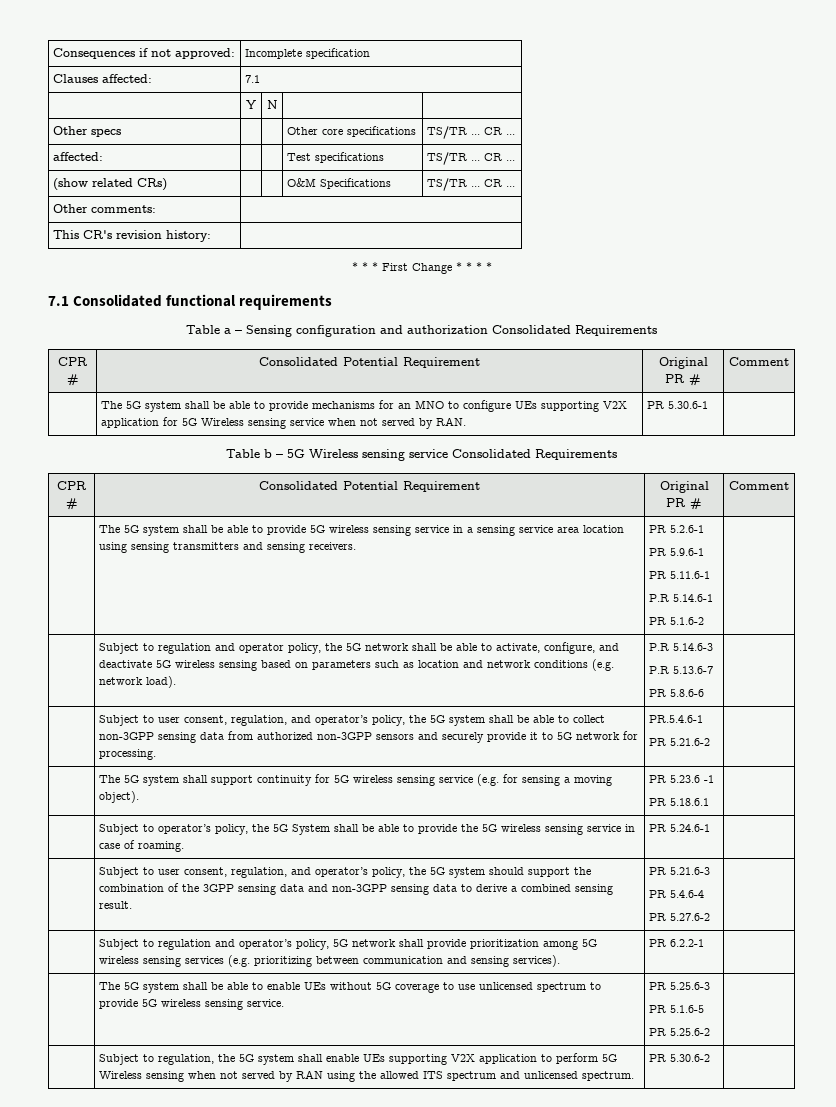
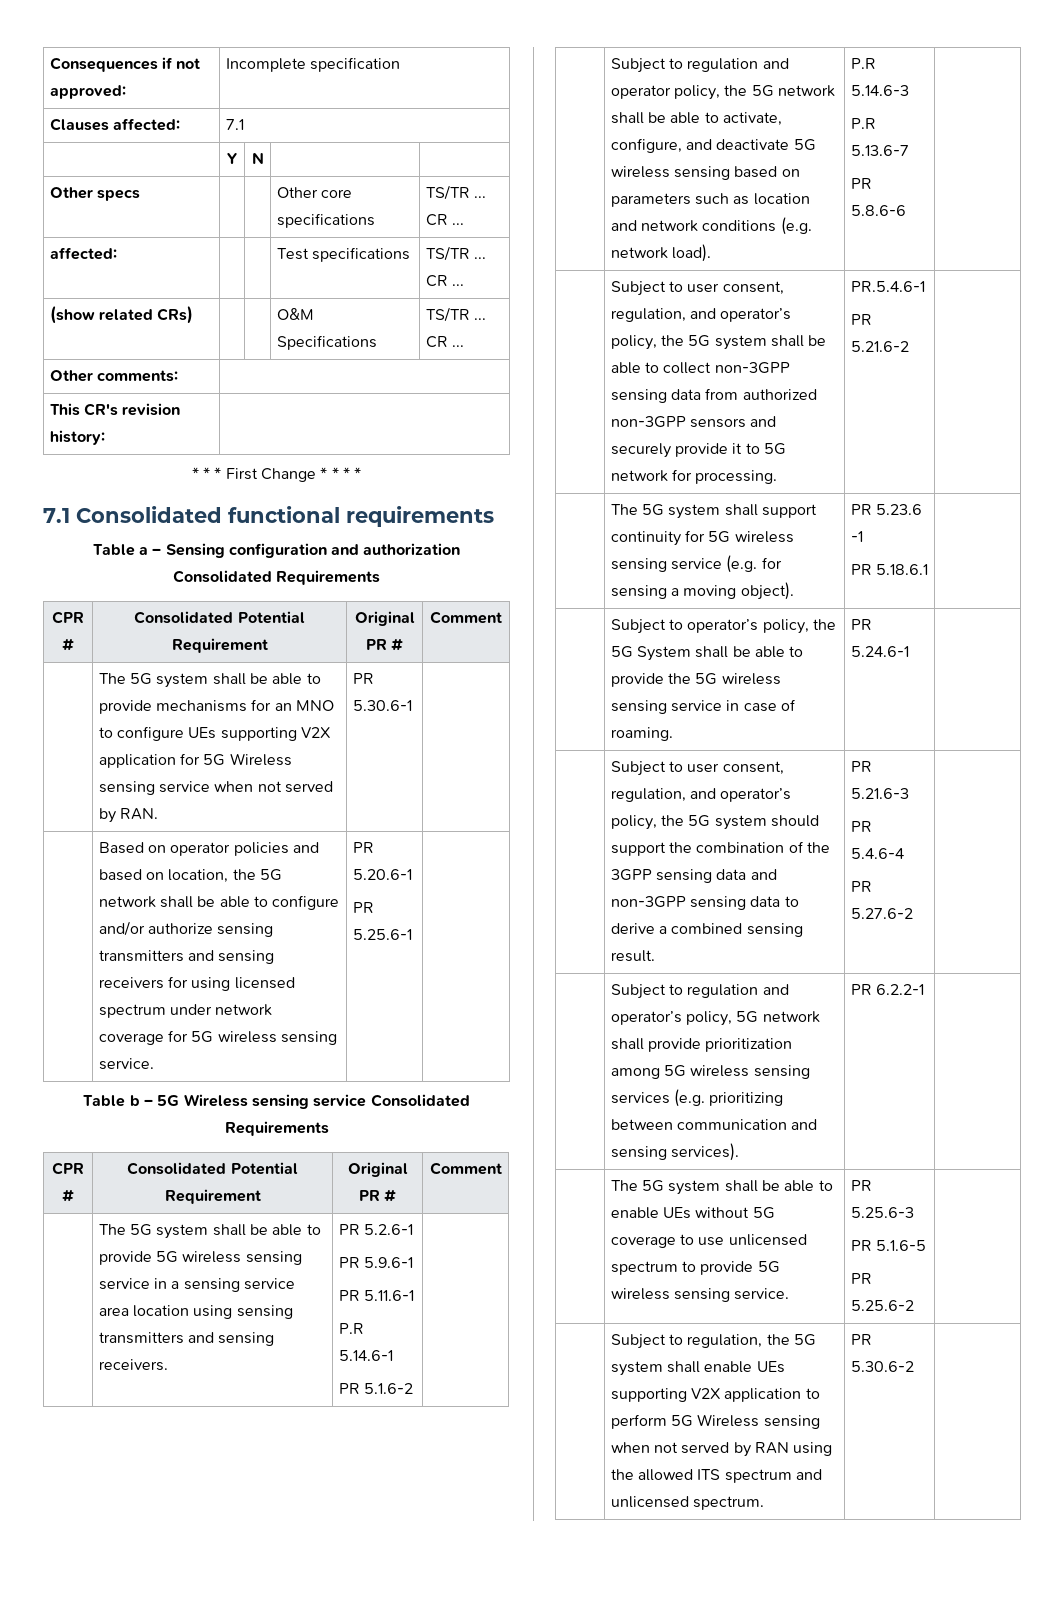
(708, 405) none -> [98,842,320,856] [98,869,283,883] [98,895,340,910] [98,921,274,937] [98,950,275,964] [98,976,295,991] [98,1004,273,1018] [98,1030,338,1045] [98,1058,154,1070] [352,842,374,853] [352,869,412,880] [352,902,374,913] [352,929,412,940] // | Based on operator policies and based on location, the 5G network shall be able to configure and/or authorize sensing transmitters and sensing receivers for using licensed spectrum under network coverage for 5G wireless sensing service. | PR 5.20.6-1 // PR 5.25.6-1 |

